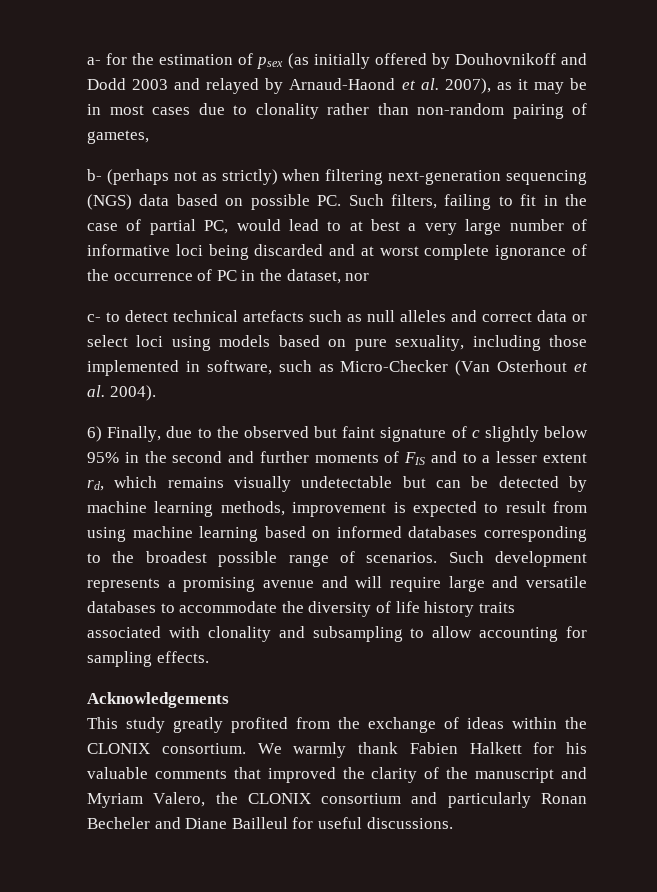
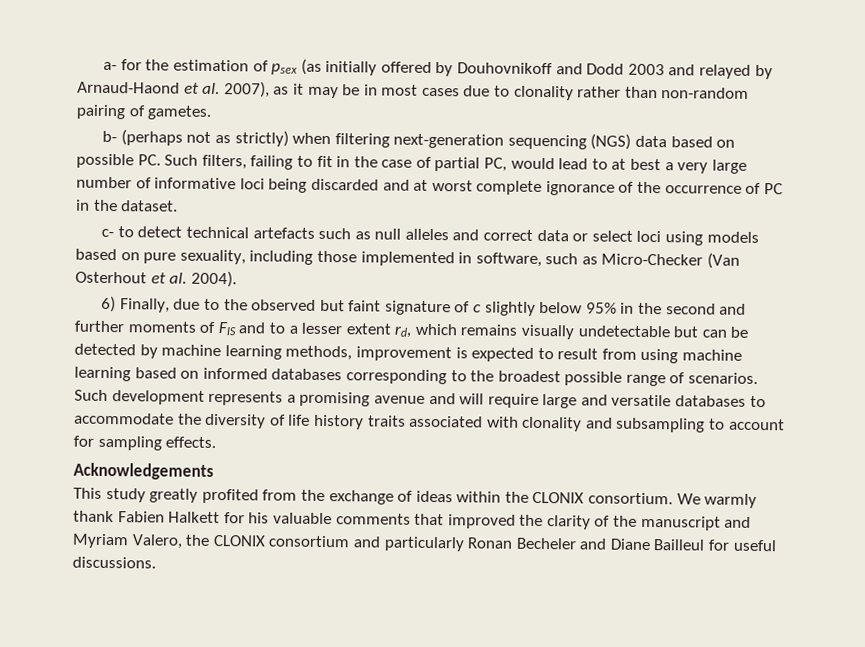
[87,130,149,144] gametes, -> [147,105,213,120] gametes.
[286,269,370,284] dataset, nor -> [121,200,179,212] dataset.
[432,626,559,642] allow accounting -> [728,418,785,431] account

